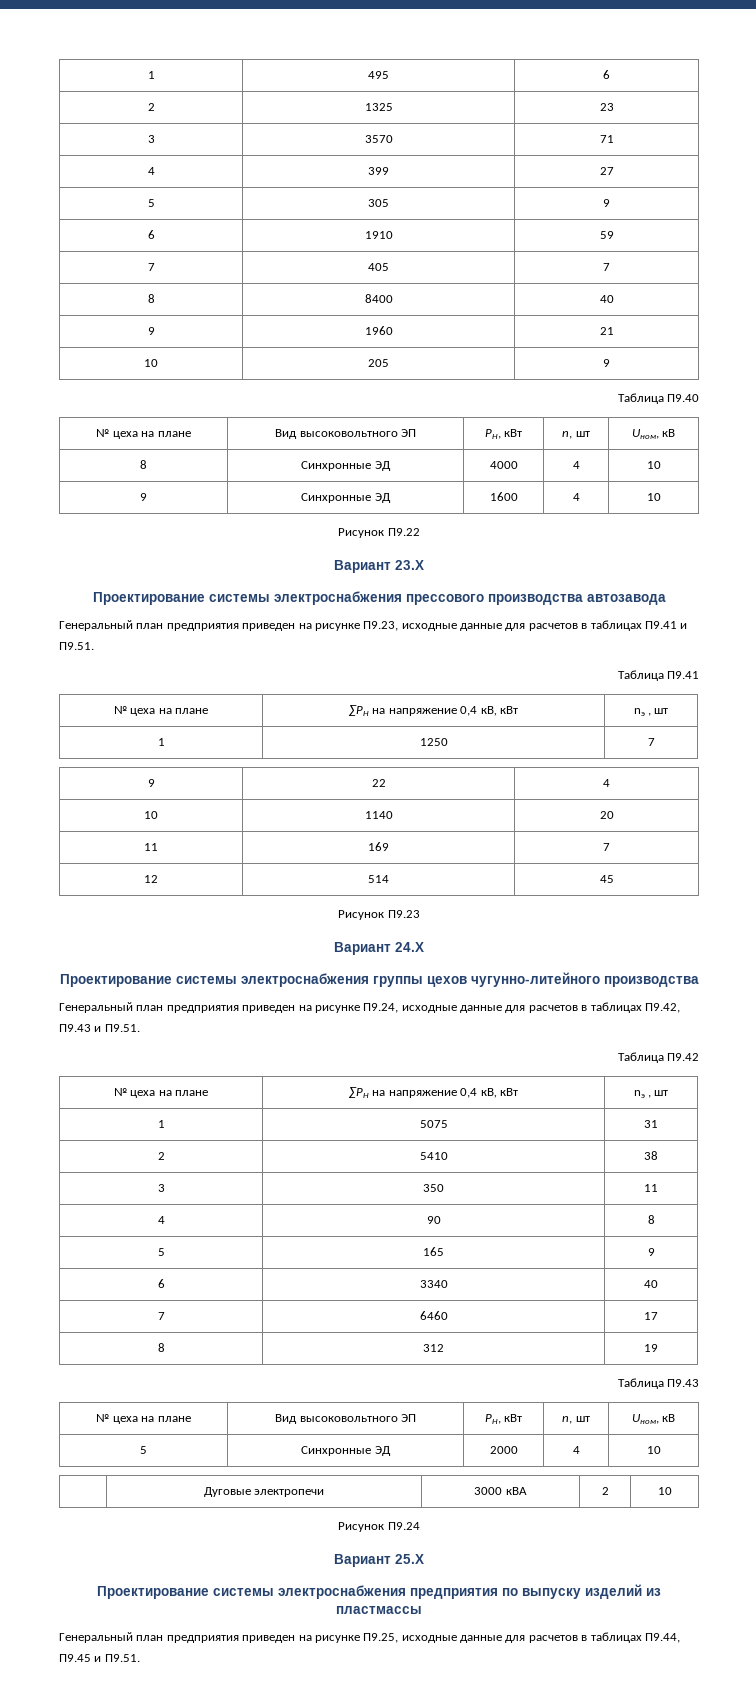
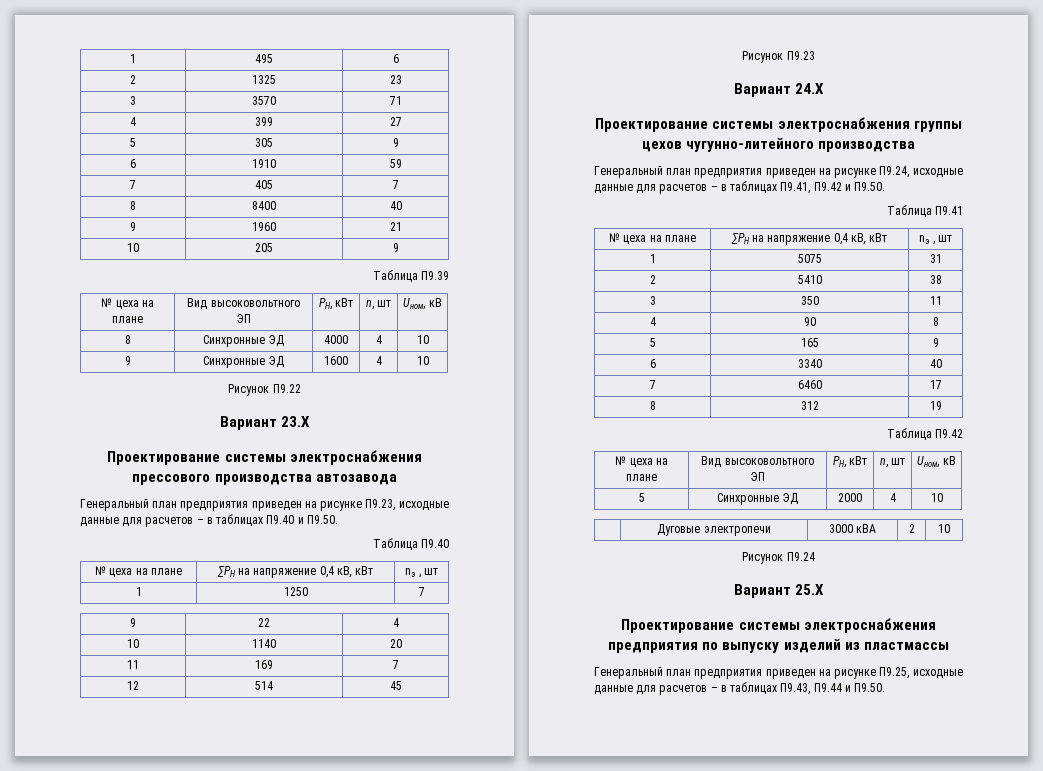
[667,394,699,402] П9.40 -> [421,271,449,280] П9.39
[581,620,688,631] [59,642,94,650] [617,670,699,681] в таблицах П9.41 и П9.51. // Таблица П9.41 -> [196,514,338,527] [372,538,449,551] – в таблицах П9.40 и П9.50. // Таблица П9.40
[581,1002,680,1013] [59,1024,140,1032] [617,1052,699,1063] в таблицах П9.42, П9.43 и П9.51. // Таблица П9.42 -> [710,181,886,194] [886,205,963,218] – в таблицах П9.41, П9.42 и П9.50. // Таблица П9.41
[667,1379,699,1387] П9.43 -> [935,429,963,438] П9.42
[581,1632,680,1643] [59,1654,140,1662] в таблицах П9.44, П9.45 и П9.51. -> [710,682,886,695] – в таблицах П9.43, П9.44 и П9.50.

